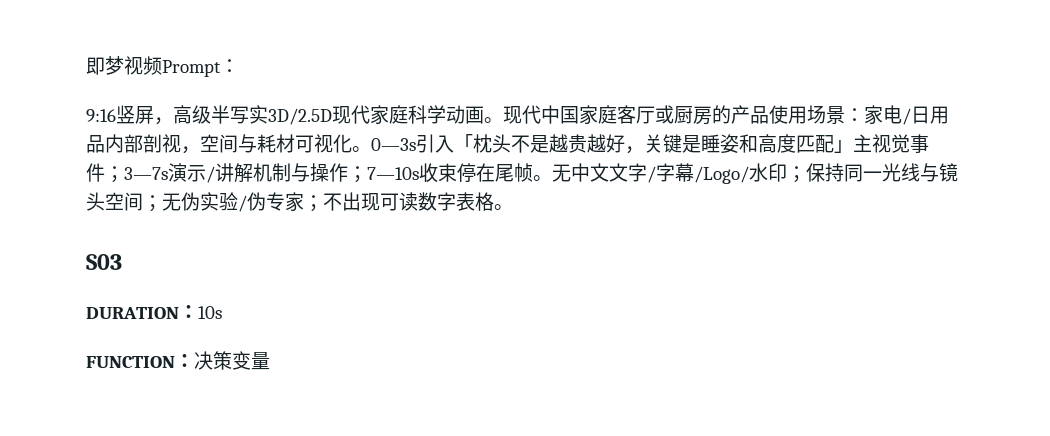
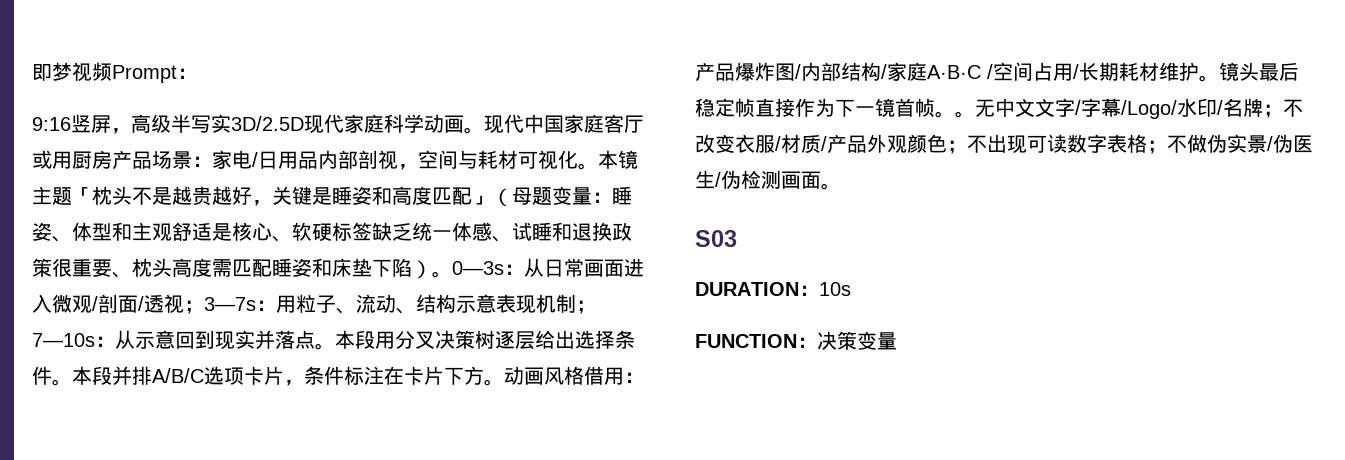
[674,105,807,125] 厨房的产品使用 -> [52,150,152,169] 用厨房产品
[371,134,454,153] 0—3s引入 -> [598,150,638,169] [32,186,72,205] 本镜主题
[853,134,929,153] [86,163,533,183] 主视觉事件；3—7s演示/讲解机制与操作；7—10s收束停在尾帧 -> [492,186,632,207] [32,222,632,242] [32,258,644,279] [32,294,596,314] [32,330,635,350] [32,366,644,386] [695,62,1299,82] [695,98,955,118] （母题变量：睡姿、体型和主观舒适是核心、软硬标签缺乏统一体感、试睡和退换政策很重要、枕头高度需匹配睡姿和床垫下陷）。0—3s：从日常画面进入微观/剖面/透视；3—7s：用粒子、流动、结构示意表现机制；7—10s：从示意回到现实并落点。本段用分叉决策树逐层给出选择条件。本段并排A/B/C选项卡片，条件标注在卡片下方。动画风格借用：产品爆炸图/内部结构/家庭A·B·C /空间占用/长期耗材维护。镜头最后稳定帧直接作为下一镜首帧。
[787,163,958,183] [86,192,304,212] ；保持同一光线与镜头空间；无伪实验/伪专家 -> [1217,98,1303,118] [695,134,947,153] /名牌；不改变衣服/材质/产品外观颜色
(494, 201) none -> [1147,134,1313,154] [695,170,821,189] ；不做伪实景/伪医生/伪检测画面

